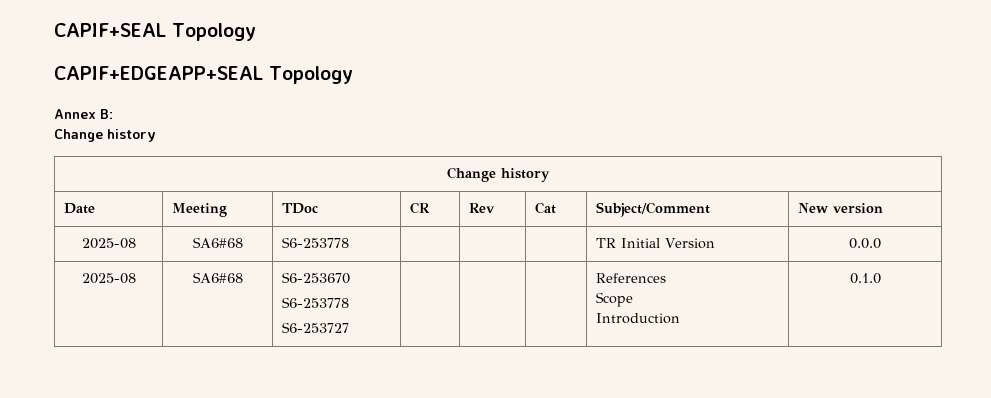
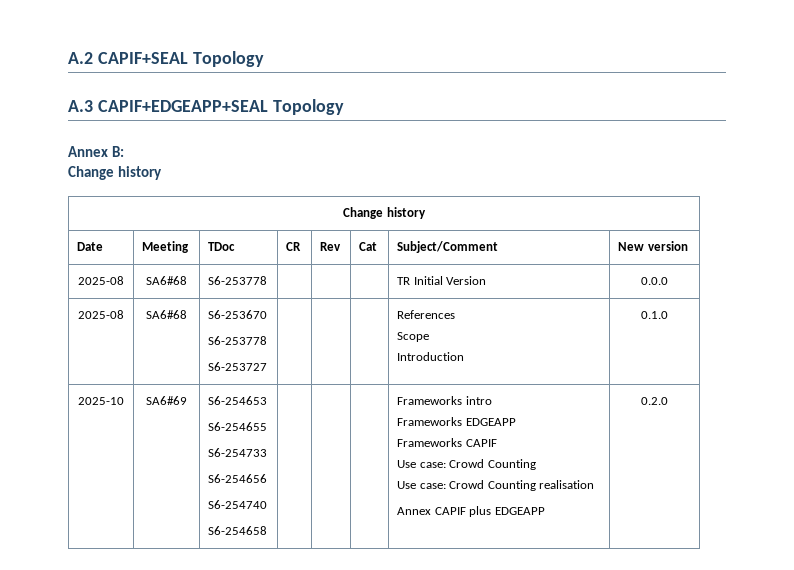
(54, 30) none -> [68,52,93,64] A.2
(256, 32) none -> [68,100,93,112] A.3
(881, 278) none -> [78,397,124,405] [146,396,187,405] [208,396,268,405] [208,422,268,431] [208,448,268,457] [208,474,268,483] [208,500,268,509] [208,526,268,535] [397,396,492,405] [397,417,516,426] [397,438,497,447] [397,459,536,470] [397,480,595,491] [397,506,545,517] [641,397,668,405] // 2025-10 | SA6#69 | S6-254653 // S6-254655 // S6-254733 // S6-254656 // S6-254740 // S6-254658 | | | | Frameworks intro // Frameworks EDGEAPP // Frameworks CAPIF // Use case: Crowd Counting // Use case: Crowd Counting realisation // Annex CAPIF plus EDGEAPP | 0.2.0

